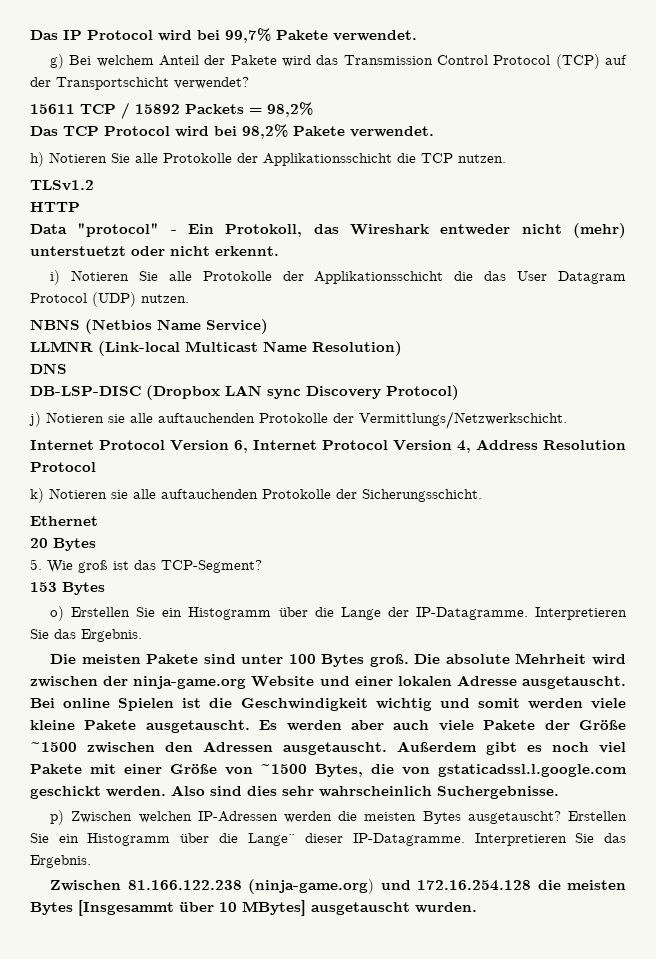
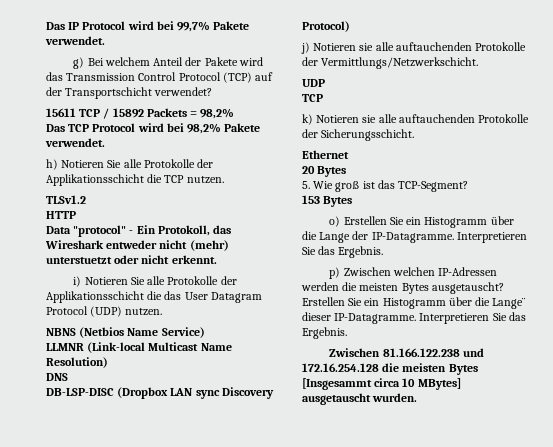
[30,439,626,453] [30,462,96,472] Internet Protocol Version 6, Internet Protocol Version 4, Address Resolution Protocol -> [302,79,325,87] [302,94,323,102] UDP // TCP
[50,653,627,667] [30,675,626,689] [30,698,627,711] [30,720,626,733] [30,741,626,755] [30,764,628,777] [30,785,559,799] // Die meisten Pakete sind unter 100 Bytes groß. Die absolute Mehrheit wird zwischen der ninja-game.org Website und einer lokalen Adresse ausgetauscht. Bei online Spielen ist die Geschwindigkeit wichtig und somit werden viele kleine Pakete ausgetauscht. Es werden aber auch viele Pakete der Größe ~1500 zwischen den Adressen ausgetauscht. Außerdem gibt es noch viel Pakete mit einer Größe von ~1500 Bytes, die von gstaticadssl.l.google.com geschickt werden. Also sind dies sehr wahrscheinlich Suchergebnisse. -> (384, 252) none
[248,879,375,894] (ninja-game.org) -> (460, 352) none
[179,902,214,912] über -> [374,378,401,387] circa

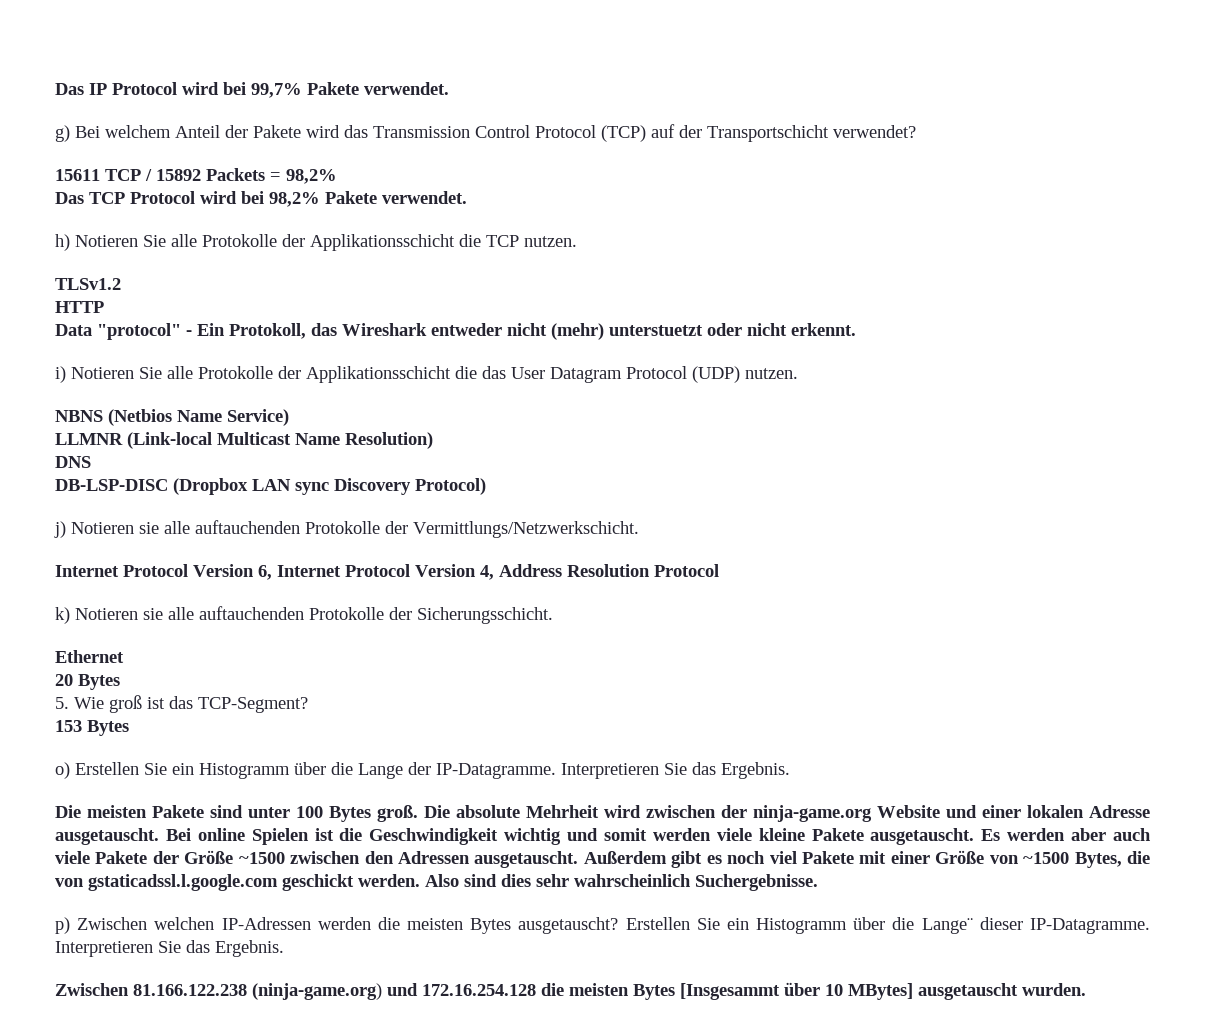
[302,79,325,87] [302,94,323,102] UDP // TCP -> [55,564,719,580] Internet Protocol Version 6, Internet Protocol Version 4, Address Resolution Protocol
(384, 252) none -> [55,805,1150,822] [55,828,1152,845] [55,850,1151,868] [55,874,818,891] // Die meisten Pakete sind unter 100 Bytes groß. Die absolute Mehrheit wird zwischen der ninja-game.org Website und einer lokalen Adresse ausgetauscht. Bei online Spielen ist die Geschwindigkeit wichtig und somit werden viele kleine Pakete ausgetauscht. Es werden aber auch viele Pakete der Größe ~1500 zwischen den Adressen ausgetauscht. Außerdem gibt es noch viel Pakete mit einer Größe von ~1500 Bytes, die von gstaticadssl.l.google.com geschickt werden. Also sind dies sehr wahrscheinlich Suchergebnisse.
(460, 352) none -> [252,983,382,1000] (ninja-game.org)
[374,378,401,387] circa -> [784,982,820,996] über

